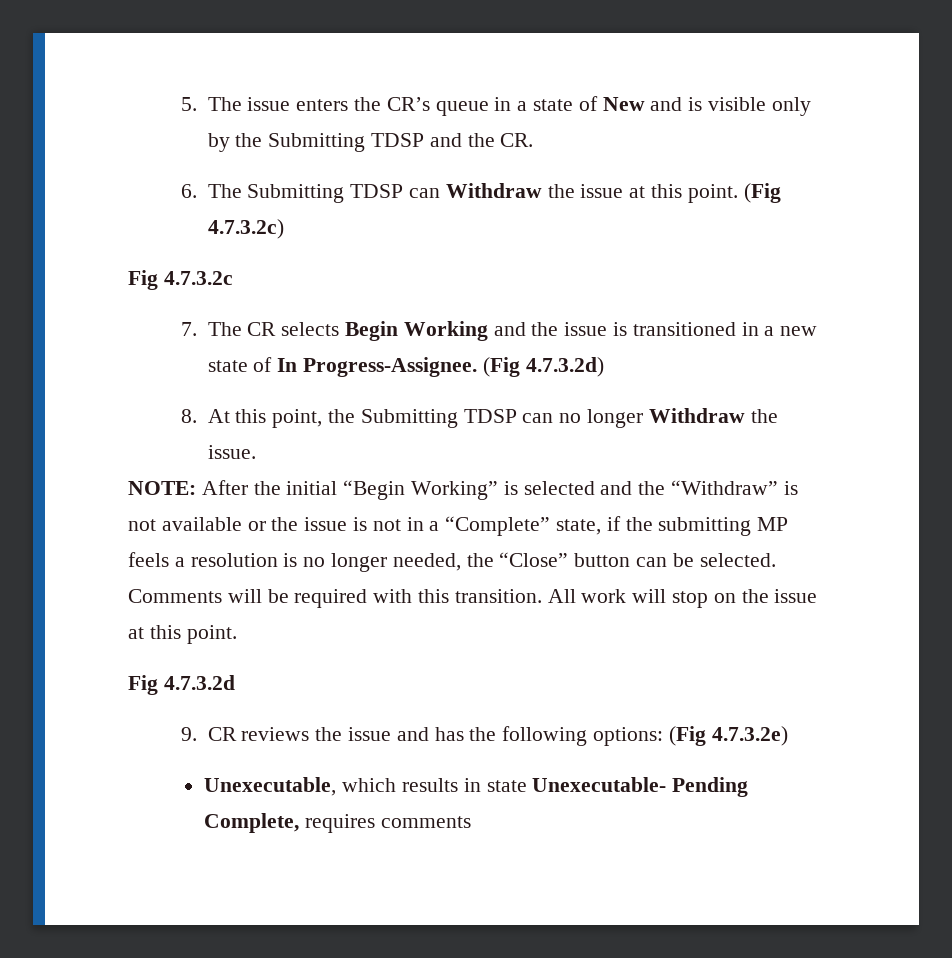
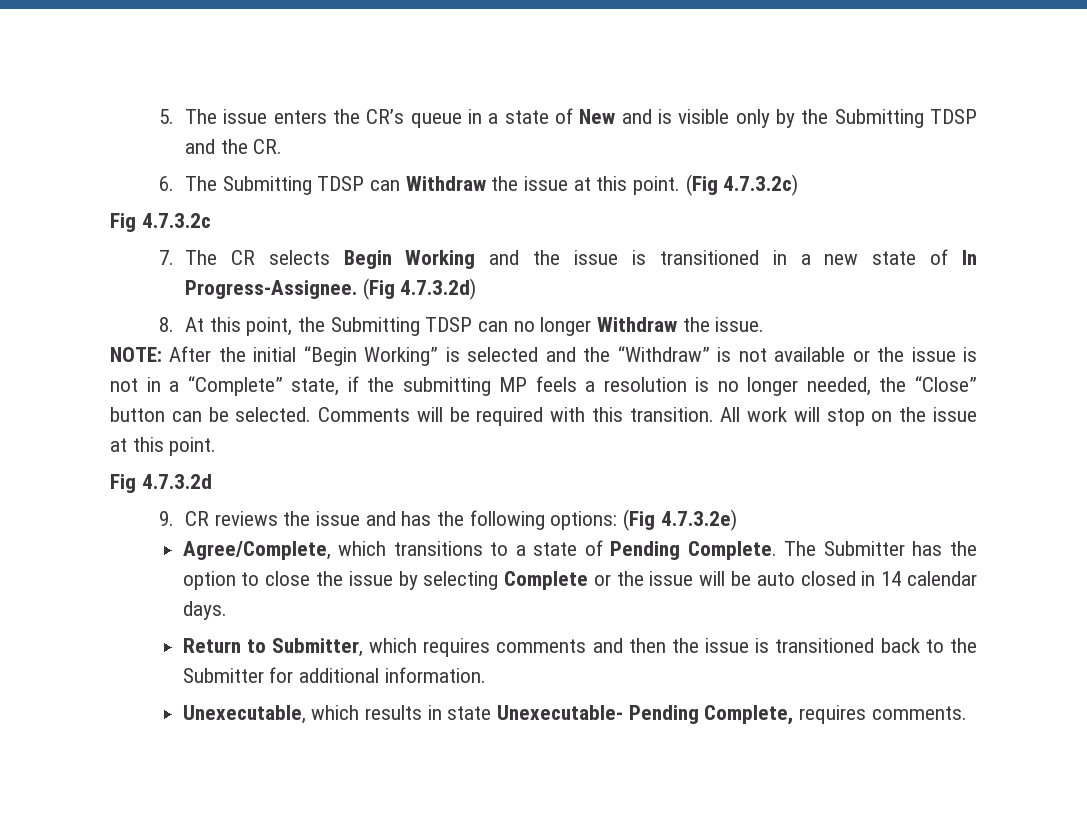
(788, 736) none -> [182,540,977,560] [182,571,978,590] [182,601,227,620] [182,638,977,657] [182,667,486,683] // Agree/Complete, which transitions to a state of Pending Complete. The Submitter has the option to close the issue by selecting Complete or the issue will be auto closed in 14 calendar days. // Return to Submitter, which requires comments and then the issue is transitioned back to the Submitter for additional information.
[381,816,472,828] comments -> [871,706,967,720] comments.

